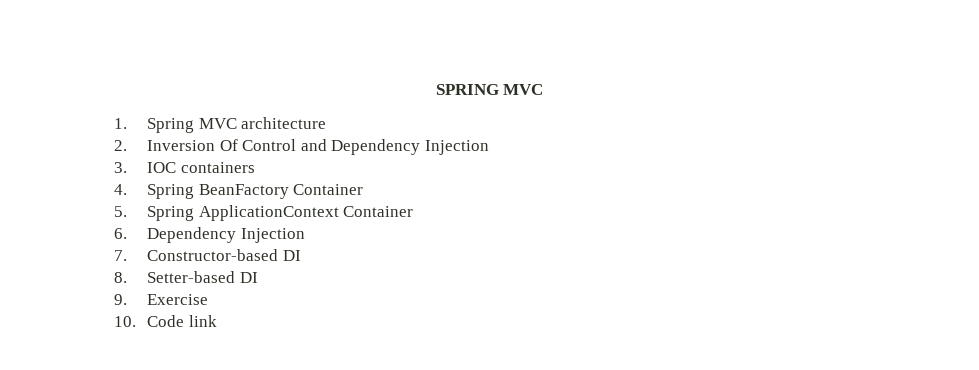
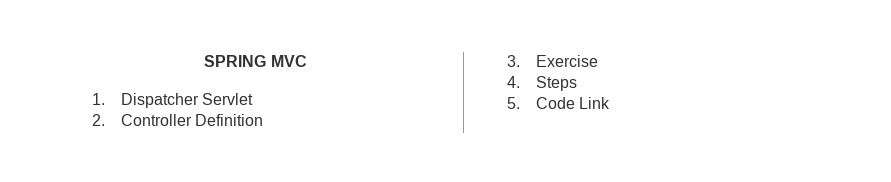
[147,117,327,133] [114,139,490,155] [114,162,255,173] [114,184,364,199] [114,205,414,221] [114,227,305,243] [114,249,301,261] [114,271,258,283] [114,294,209,305] [114,315,217,327] Spring MVC architecture // 2. Inversion Of Control and Dependency Injection // 3. IOC containers // 4. Spring BeanFactory Container // 5. Spring ApplicationContext Container // 6. Dependency Injection // 7. Constructor-based DI // 8. Setter-based DI // 9. Exercise // 10. Code link -> [121,93,254,108] [92,114,264,126] [507,55,599,67] [507,76,578,91] [507,97,611,109] Dispatcher Servlet // 2. Controller Definition // 3. Exercise // 4. Steps // 5. Code Link

